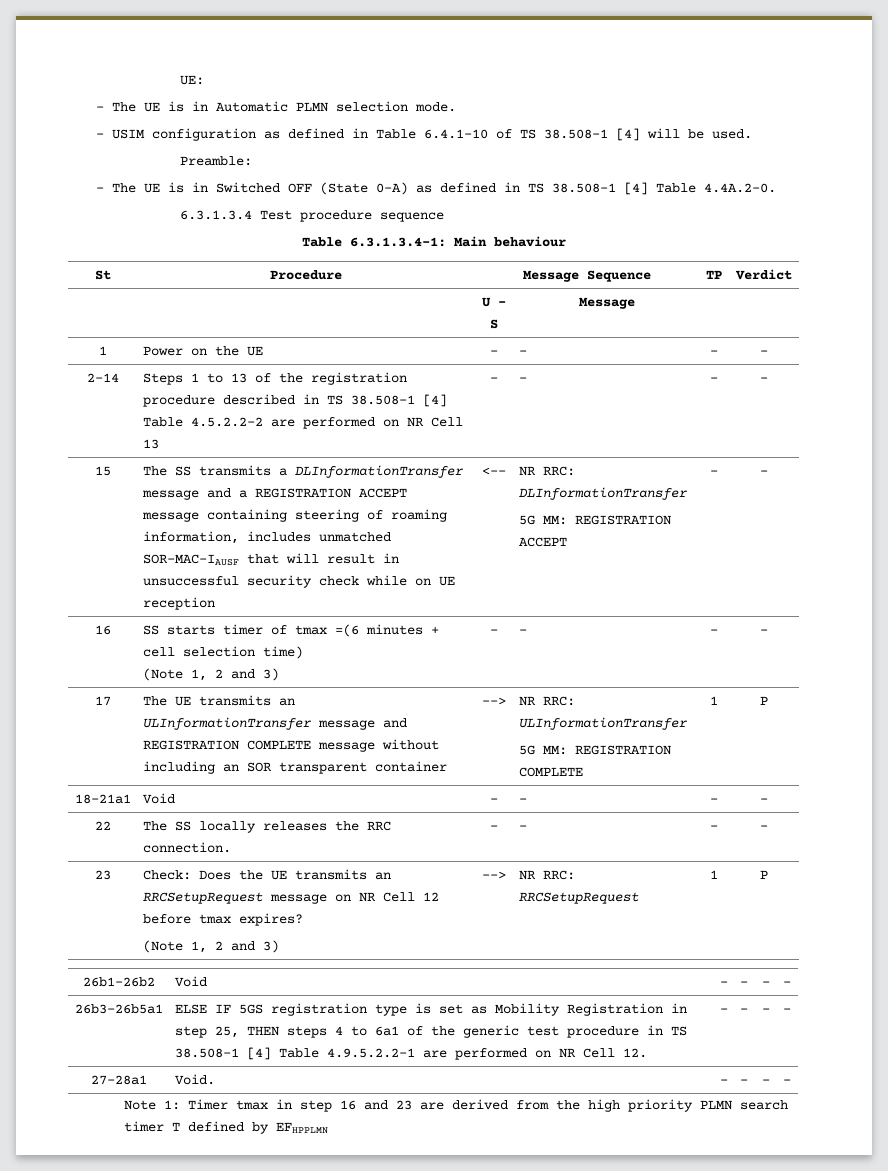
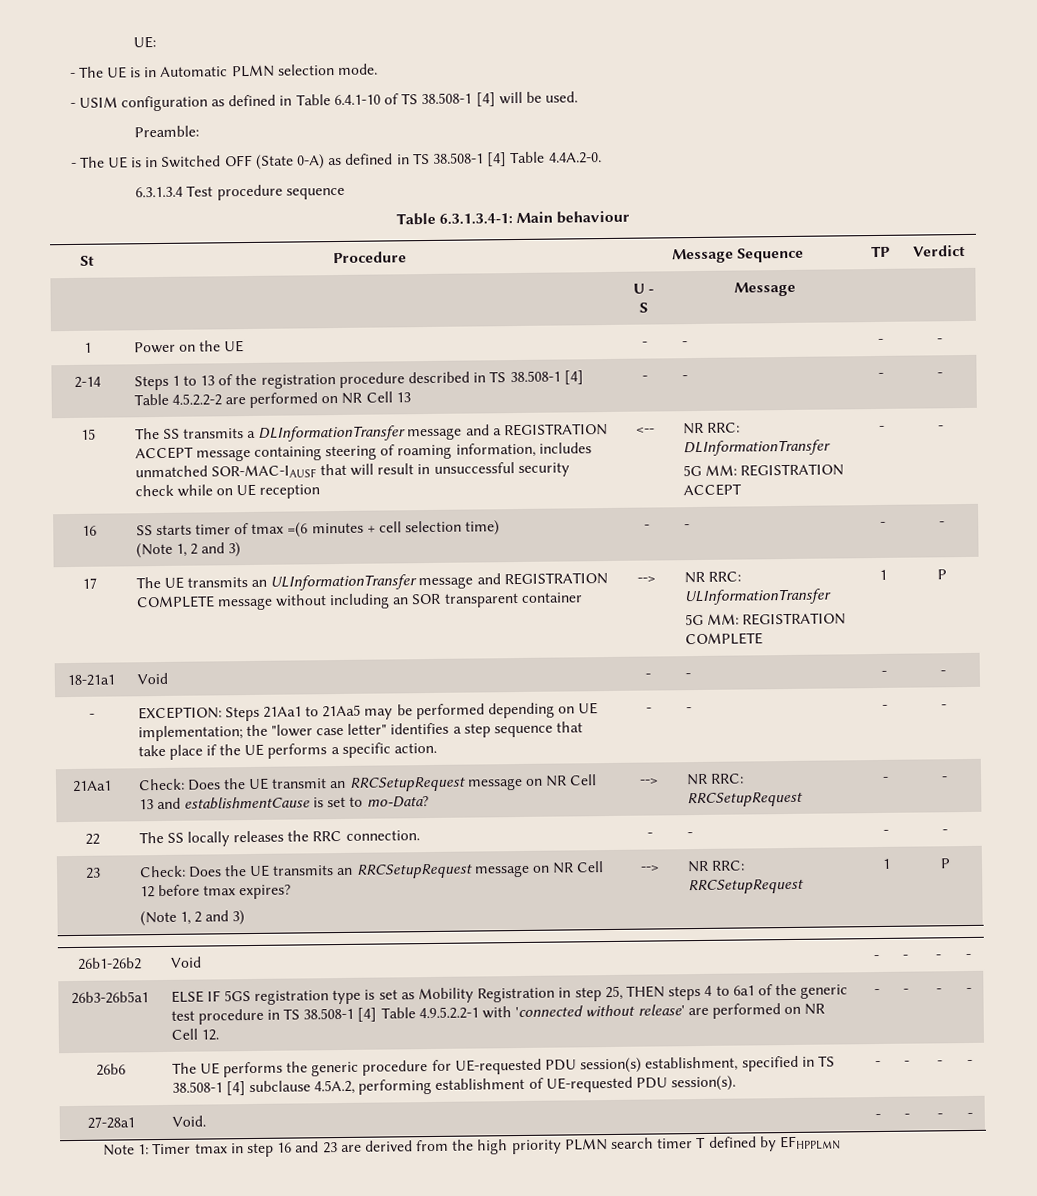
(768, 800) none -> [88,713,95,719] [137,702,599,722] [137,721,584,742] [137,742,438,760] [645,707,652,713] [685,707,692,713] [882,704,888,710] [940,704,947,710] [73,780,112,792] [138,774,598,792] [138,796,429,810] [640,777,659,785] [685,773,744,786] [686,791,803,808] [883,776,889,782] [941,776,948,782] // - | EXCEPTION: Steps 21Aa1 to 21Aa5 may be performed depending on UE implementation; the "lower case letter" identifies a step sequence that take place if the UE performs a specific action. | - | - | - | - // 21Aa1 | Check: Does the UE transmit an RRCSetupRequest message on NR Cell 13 and establishmentCause is set to mo-Data? | --> | NR RRC: RRCSetupRequest | - | -
(416, 1053) none -> [482,1004,685,1019] with 'connected without release'
(791, 1010) none -> [95,1063,126,1076] [171,1055,835,1078] [171,1075,737,1096] [874,1060,881,1067] [903,1060,910,1066] [936,1060,943,1066] [967,1059,973,1066] // 26b6 | The UE performs the generic procedure for UE-requested PDU session(s) establishment, specified in TS 38.508-1 [4] subclause 4.5A.2, performing establishment of UE-requested PDU session(s). | - | - | - | -

